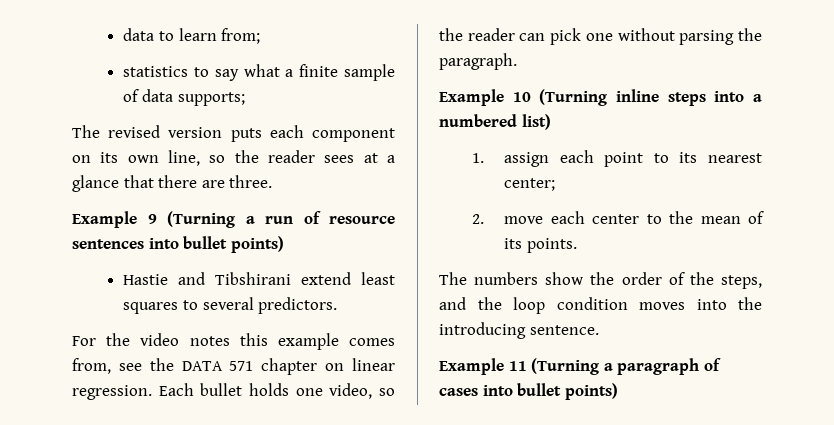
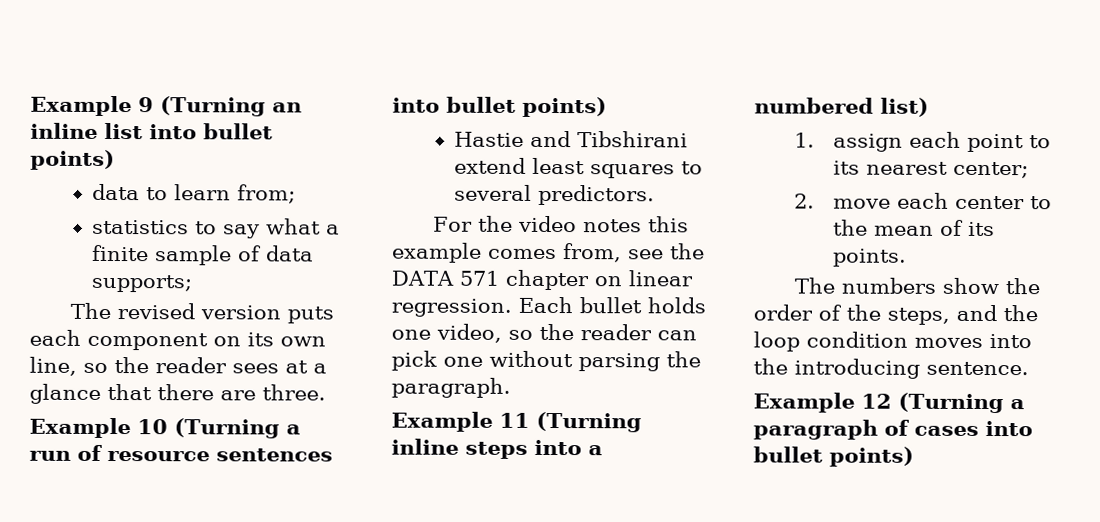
(123, 34) none -> [30,95,302,117] [30,122,273,140] [30,149,115,171] Example 9 (Turning an inline list into bullet points) //
[147,214,157,224] 9 -> [137,419,168,435] 10
[512,92,531,102] 10 -> [499,412,530,428] 11
[508,361,527,371] 11 -> [861,393,892,409] 12

